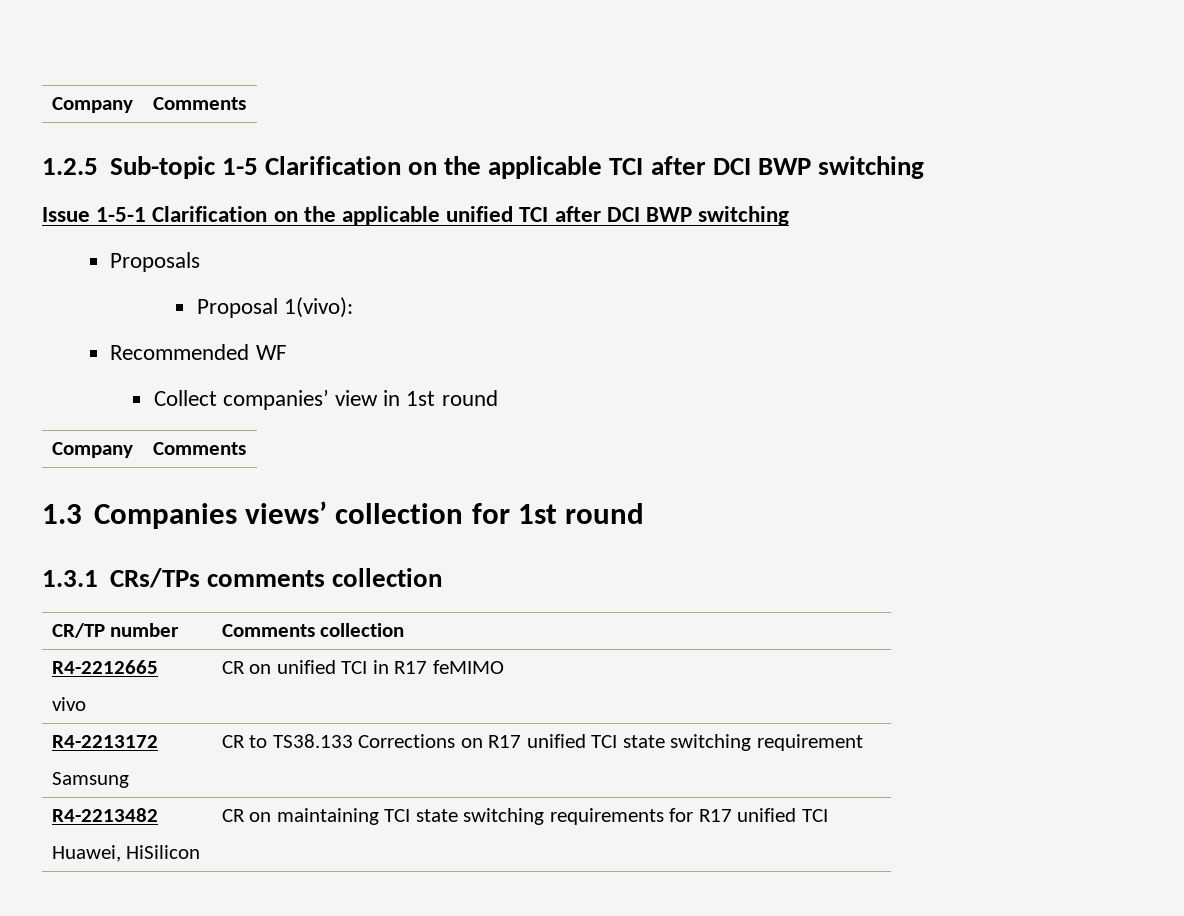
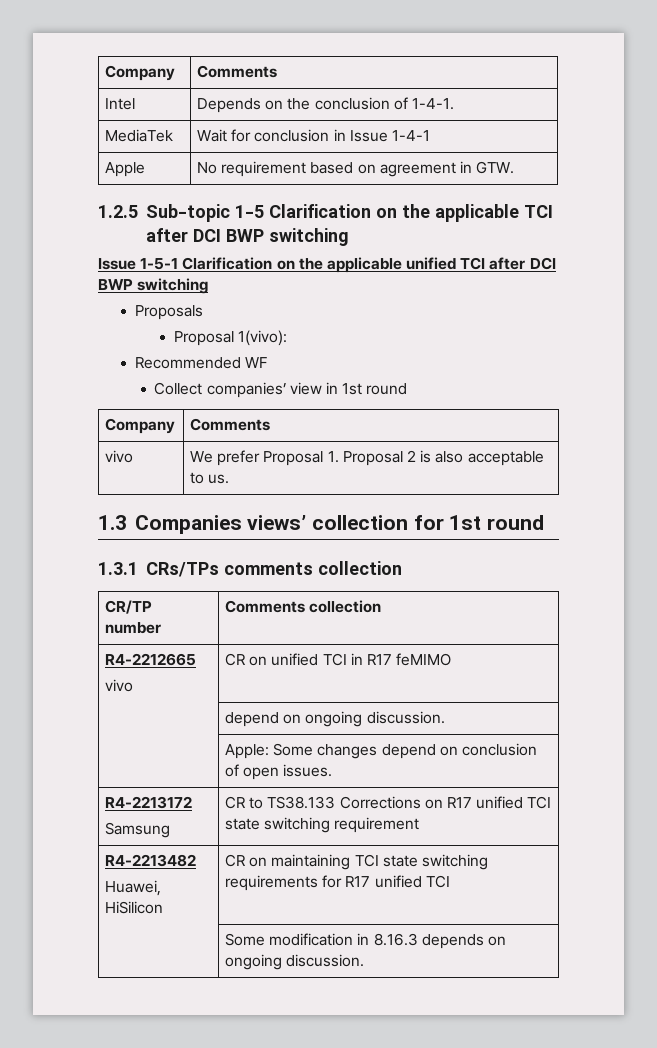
[51,97,133,113] [152,97,246,110] Company | Comments -> [105,65,176,81] [197,65,278,78] [105,98,136,110] [197,97,454,113] [105,129,174,142] [197,129,430,142] [105,162,146,177] [197,161,515,177] Company | Comments // Intel | Depends on the conclusion of 1-4-1. // MediaTek | Wait for conclusion in Issue 1-4-1 // Apple | No requirement based on agreement in GTW.
(246, 448) none -> [105,450,134,463] [190,450,544,466] [190,472,230,484] // vivo | We prefer Proposal 1. Proposal 2 is also acceptable to us.
(504, 667) none -> [225,711,445,727] [225,743,537,759] [225,764,333,780] // | depend on ongoing discussion. // | Apple: Some changes depend on conclusion of open issues.
(828, 815) none -> [225,933,506,949] [225,954,365,970] // | Some modification in 8.16.3 depends on ongoing discussion.

